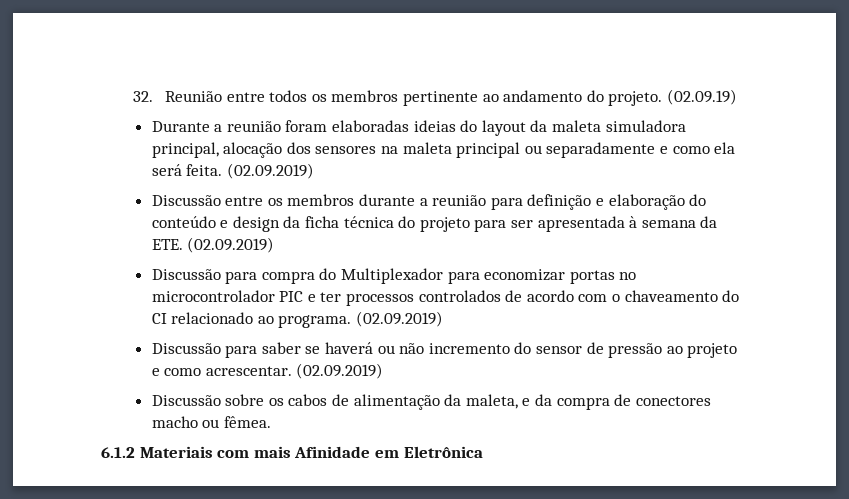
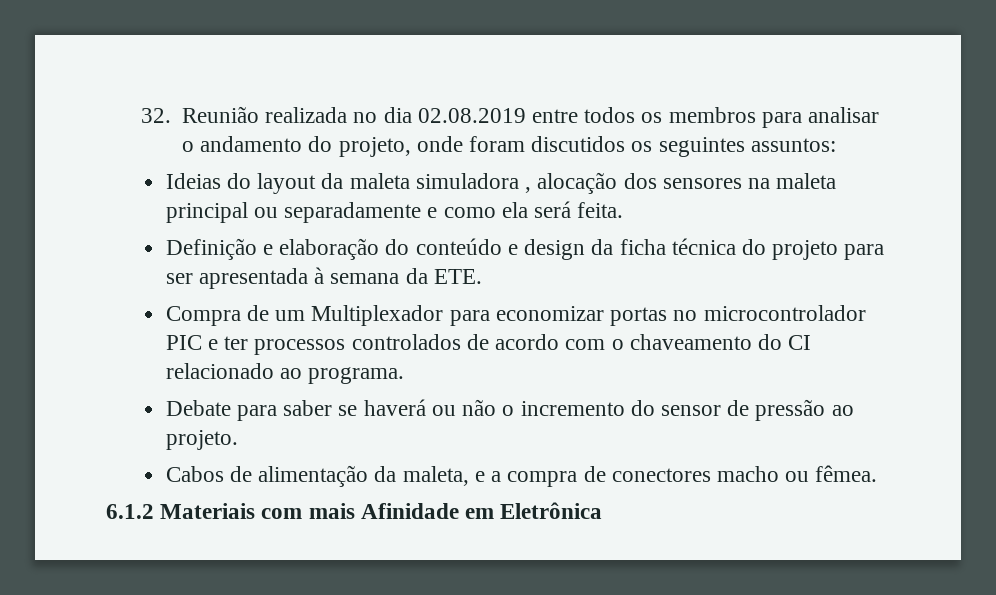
[226,89,737,106] [151,120,456,132] entre todos os membros pertinente ao andamento do projeto. (02.09.19) // Durante a reunião foram elaboradas ideias -> [265,107,880,128] [182,136,836,157] [165,173,221,189] realizada no dia 02.08.2019 entre todos os membros para analisar o andamento do projeto, onde foram discutidos os seguintes assuntos: // Ideias
[151,142,219,158] principal, -> [525,187,532,193] ,
[226,163,314,179] [151,194,592,210] (02.09.2019) // Discussão entre os membros durante a reunião para definição -> [165,238,257,260] // Definição
[187,237,275,253] [151,268,337,284] (02.09.2019) // Discussão para compra do -> [165,305,306,326] // Compra de um
[356,311,444,327] [151,343,221,354] (02.09.2019) // Discussão -> [165,400,231,416] // Debate
(425, 348) none -> [502,405,515,416] o
[687,343,738,358] [151,363,384,379] [151,394,328,406] projeto e como acrescentar. (02.09.2019) // Discussão sobre os cabos -> [165,430,238,450] [165,466,224,482] projeto. // Cabos
[534,394,552,406] da -> [491,471,502,482] a

